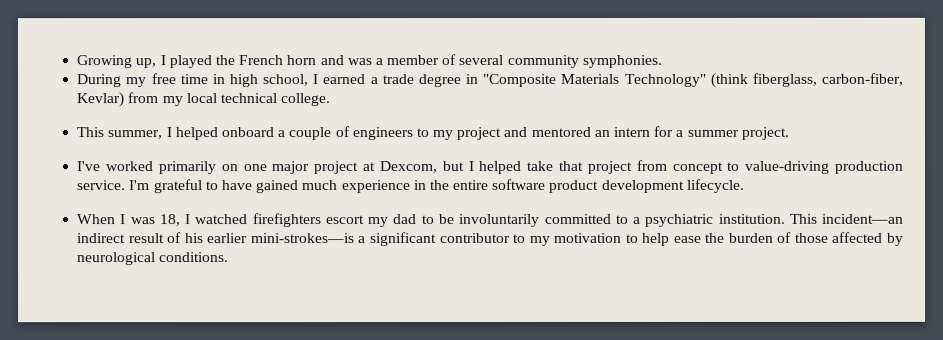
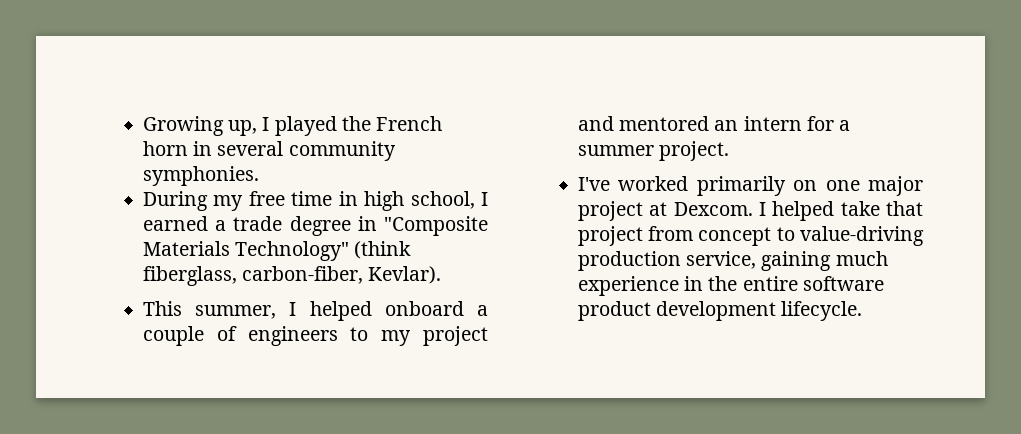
[319,54,457,66] and was a member of -> [193,141,213,156] in
[76,92,331,108] Kevlar) from my local technical college. -> [368,266,442,284] Kevlar).
[378,161,465,174] Dexcom, but -> [673,202,753,216] Dexcom.
[77,179,300,194] service. I'm grateful to have gained -> [686,251,832,271] service, gaining
[77,213,905,228] [77,231,904,247] [77,252,230,266] // When I was 18, I watched firefighters escort my dad to be involuntarily committed to a psychiatric institution. This incident—an indirect result of his earlier mini-strokes—is a significant contributor to my motivation to help ease the burden of those affected by neurological conditions. -> (863, 311) none

